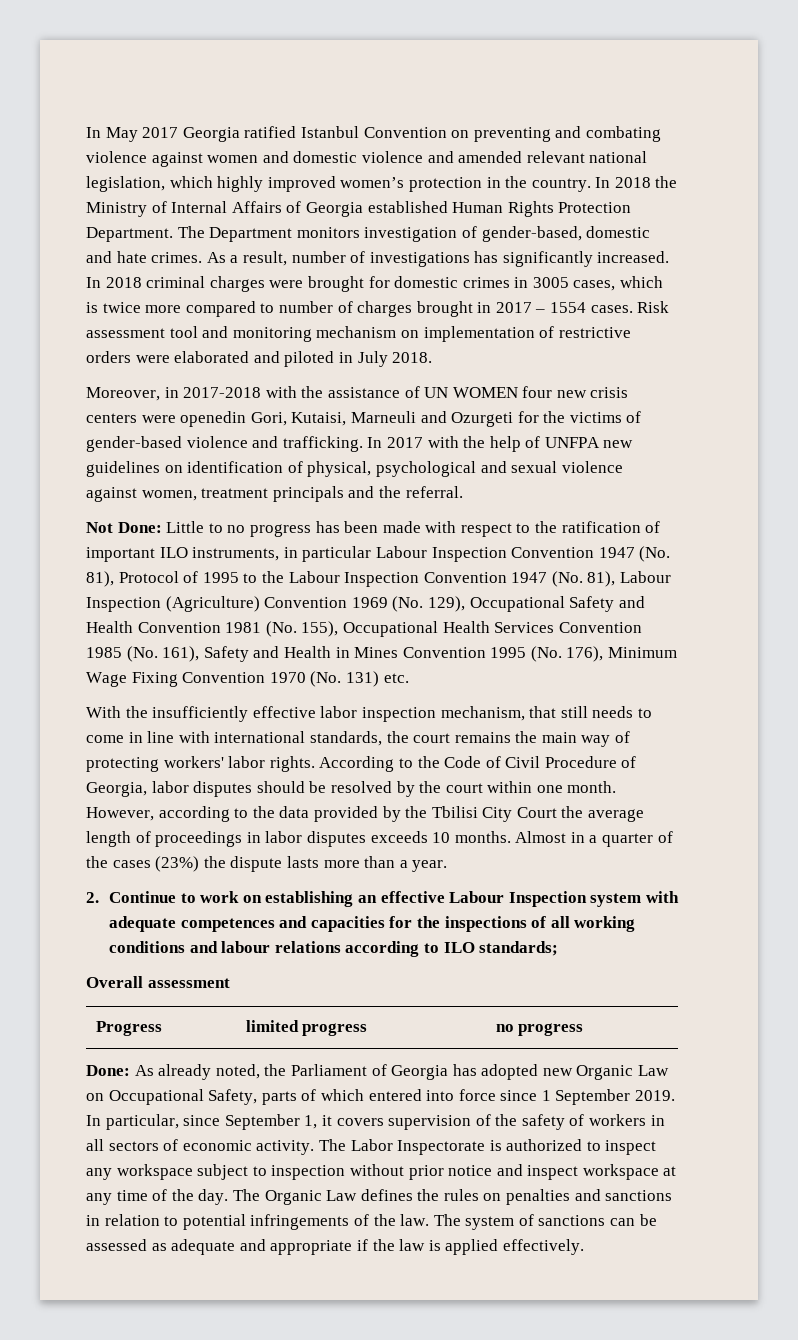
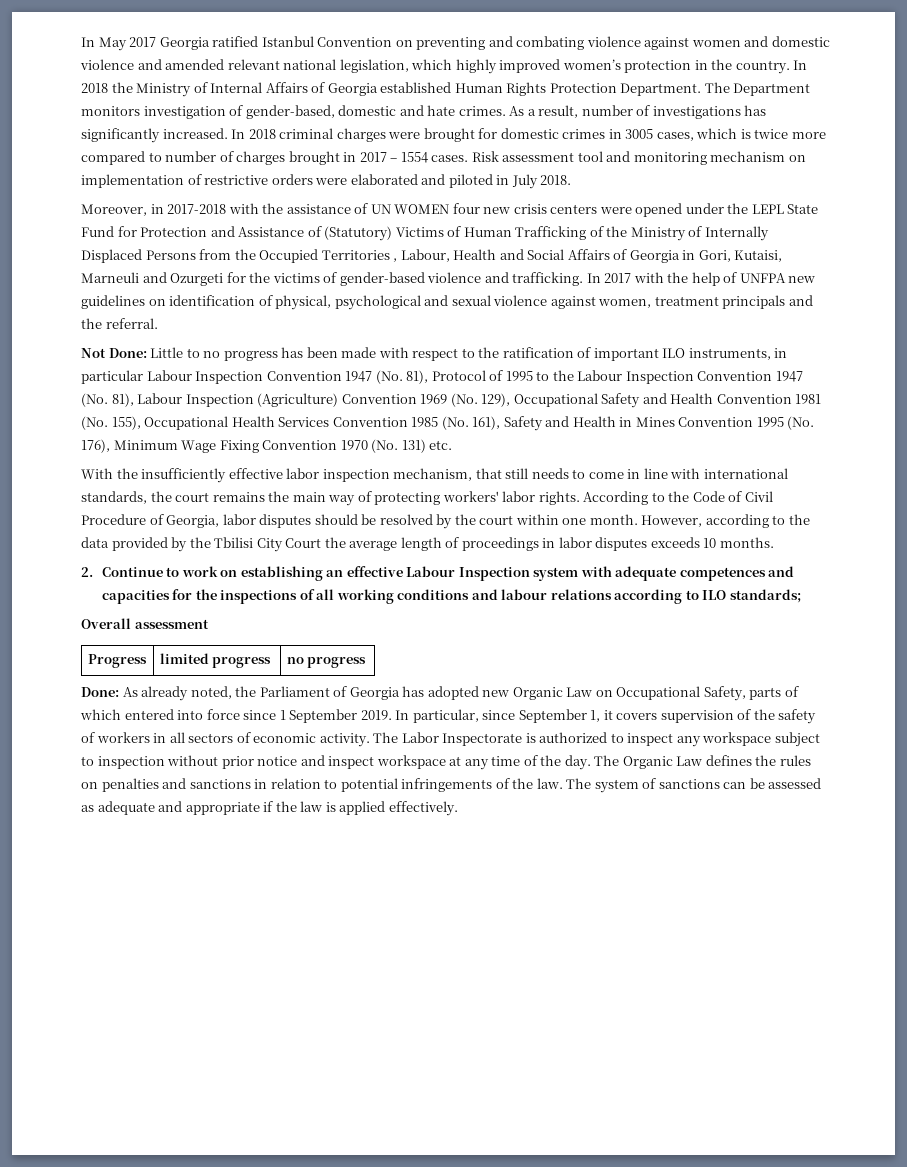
[180,411,247,427] openedin -> [635,203,819,217] [81,226,769,241] [81,249,696,263] opened under the LEPL State Fund for Protection and Assistance of (Statutory) Victims of Human Trafficking of the Ministry of Internally Displaced Persons from the Occupied Territories , Labour, Health and Social Affairs of Georgia in
[515,831,673,847] [86,856,448,872] Almost in a quarter of the cases (23%) the dispute lasts more than a year. -> (774, 542) none

